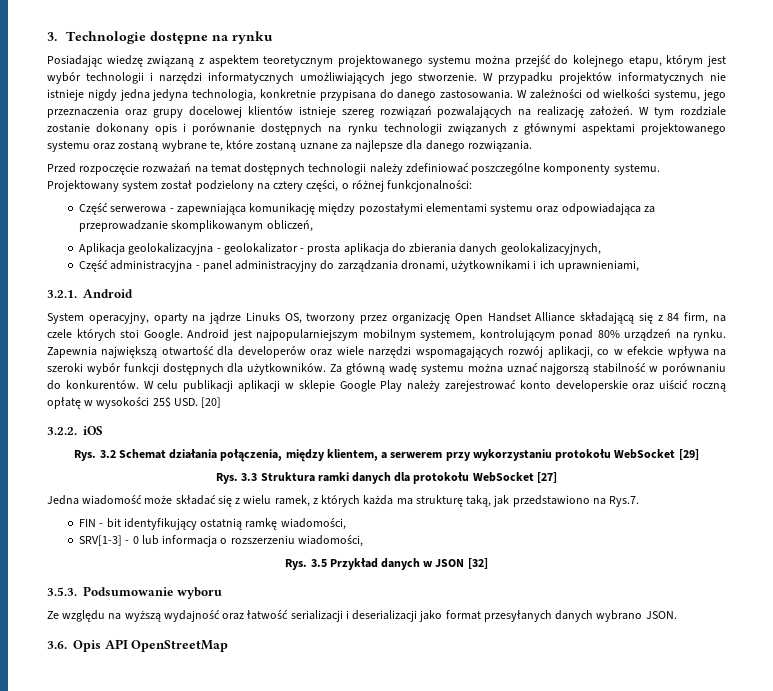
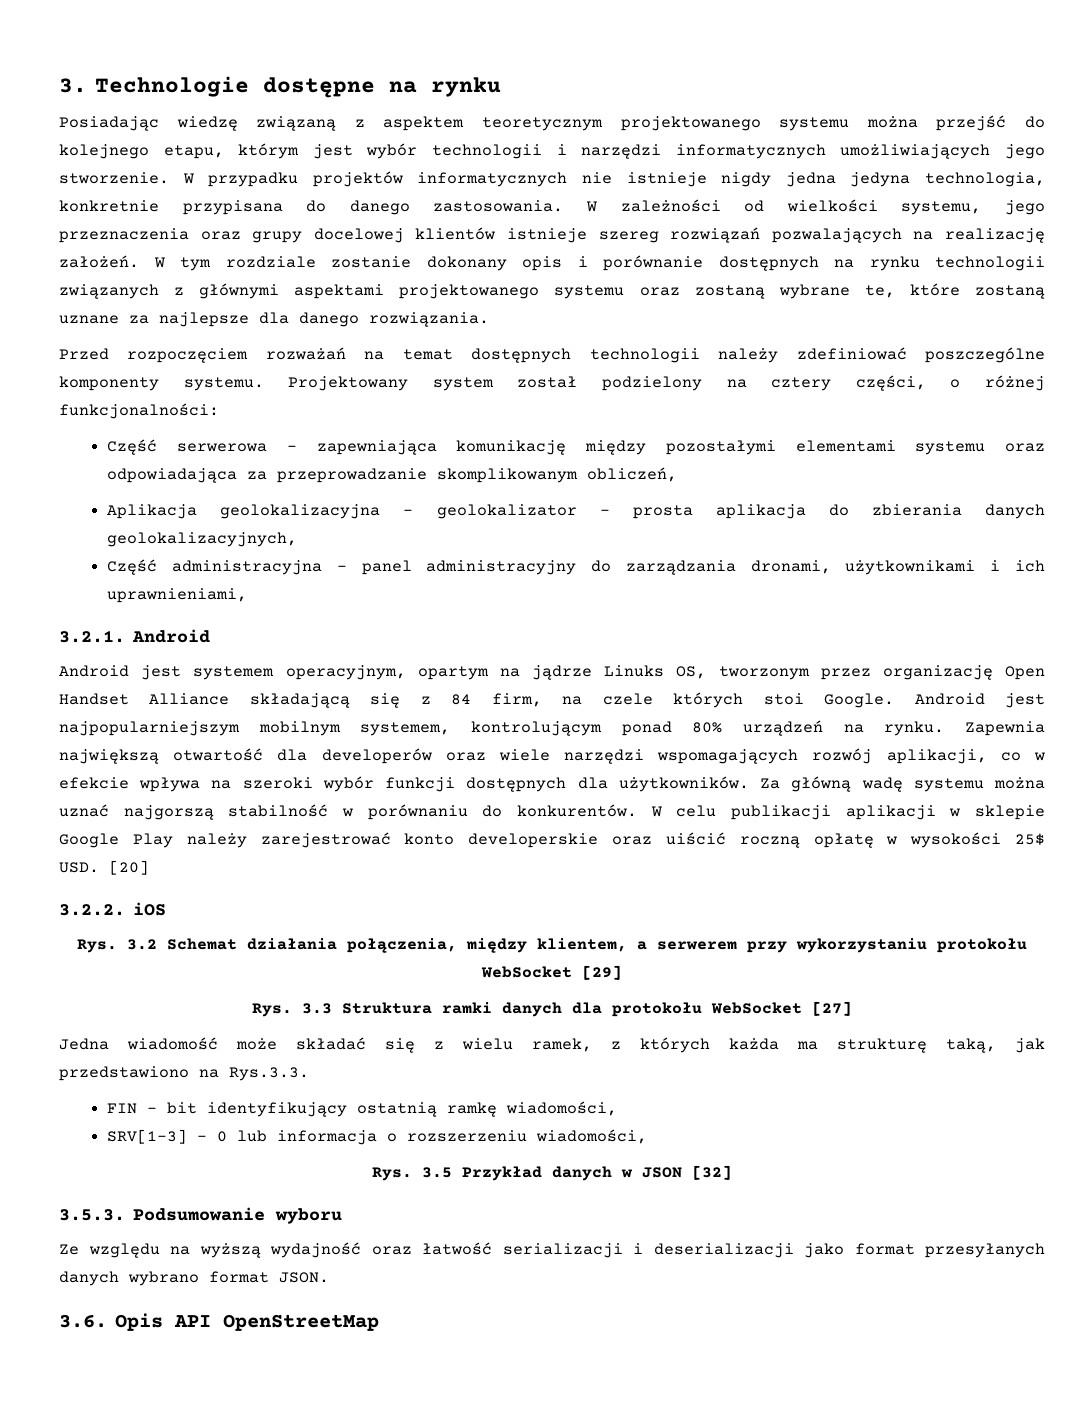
[79,163,140,175] rozpoczęcie -> [127,348,249,363] rozpoczęciem
[47,312,188,324] System operacyjny, oparty -> [59,665,489,680] Android jest systemem operacyjnym, opartym
[306,313,356,324] tworzony -> [718,666,810,680] tworzonym
[609,496,640,507] Rys.7. -> [229,1067,309,1081] Rys.3.3.
(643, 616) none -> [209,1271,269,1283] format

